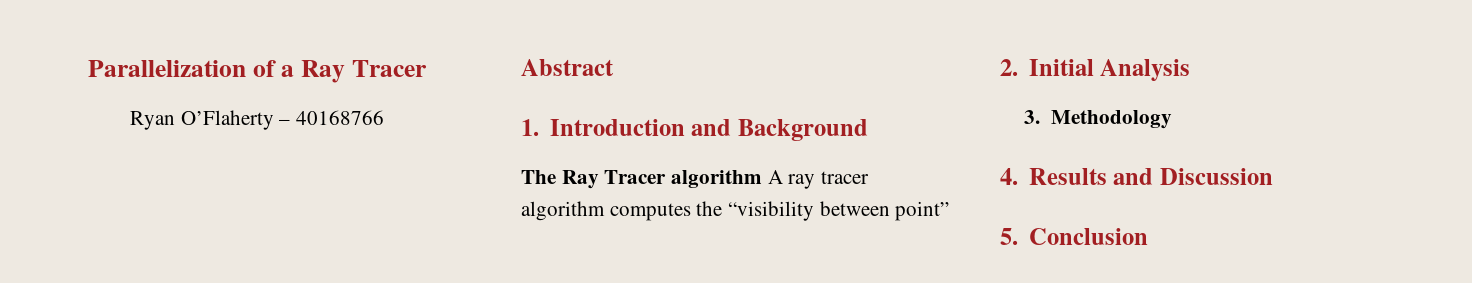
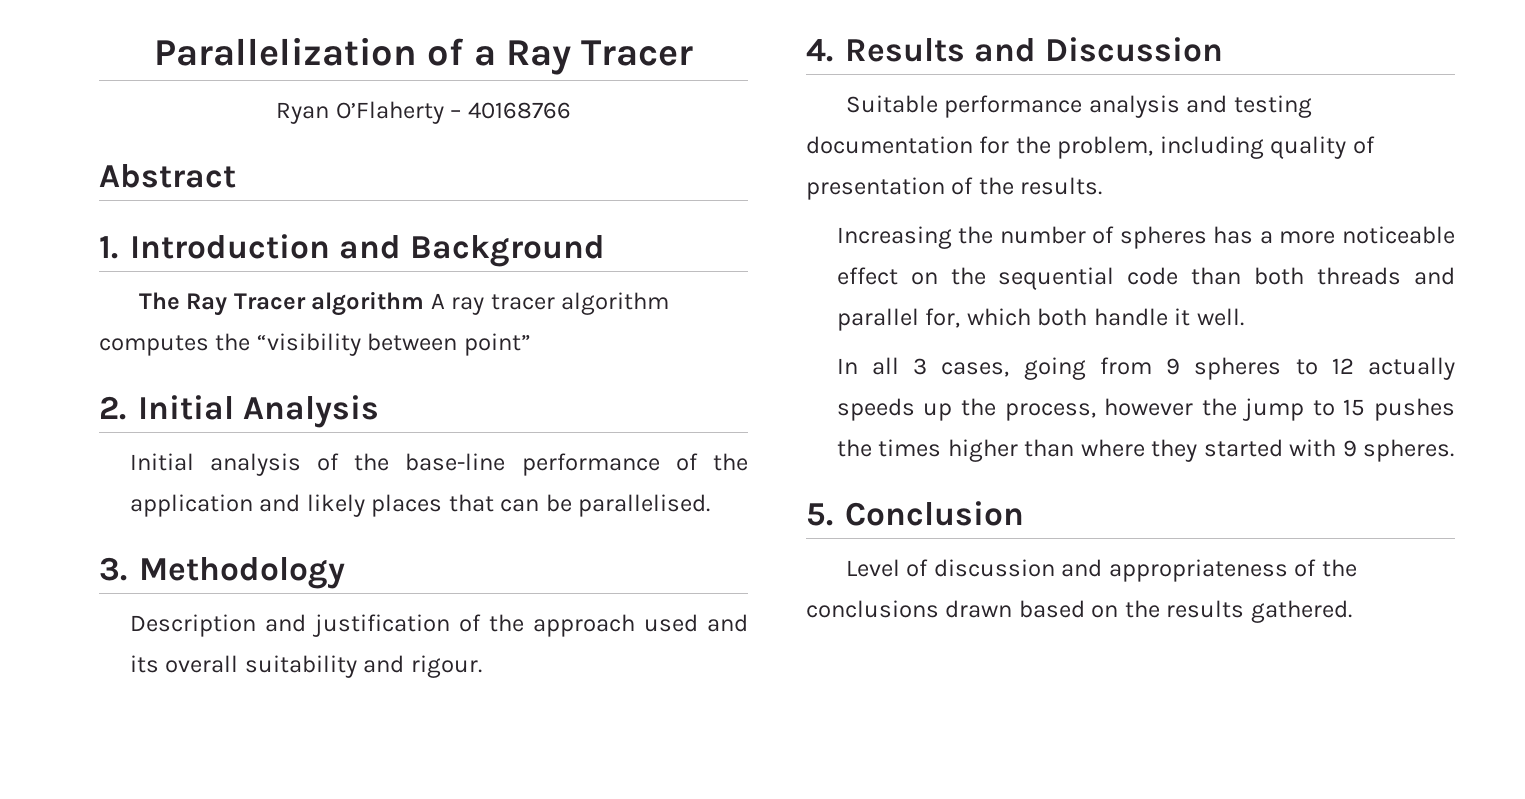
[1024,110,1172,129] [1000,168,1273,185] [1000,228,1148,245] 3. Methodology // 4. Results and Discussion // 5. Conclusion -> [129,453,749,476] [129,494,711,517] [99,557,345,589] [129,614,748,637] [129,655,482,678] [806,37,1224,62] [845,95,1312,118] [806,136,1375,159] [806,177,1103,200] [836,226,1455,249] [836,267,1455,290] [836,308,1244,331] [836,357,1455,380] [836,398,1455,421] [836,439,1455,462] [806,501,1024,526] [845,559,1357,582] [806,600,1352,623] Initial analysis of the base-line performance of the application and likely places that can be parallelised. // 3. Methodology // Description and justification of the approach used and its overall suitability and rigour. // 4. Results and Discussion // Suitable performance analysis and testing documentation for the problem, including quality of presentation of the results. // Increasing the number of spheres has a more noticeable effect on the sequential code than both threads and parallel for, which both handle it well. // In all 3 cases, going from 9 spheres to 12 actually speeds up the process, however the jump to 15 pushes the times higher than where they started with 9 spheres. // 5. Conclusion // Level of discussion and appropriateness of the conclusions drawn based on the results gathered.

